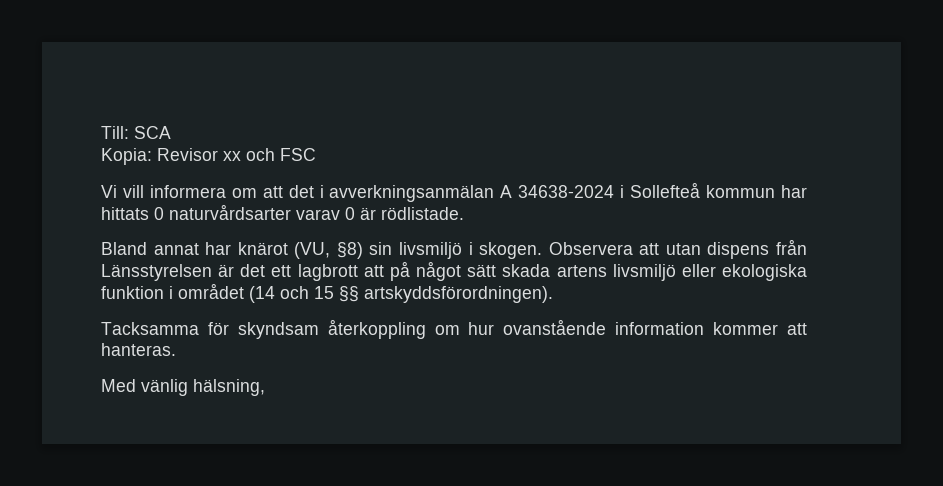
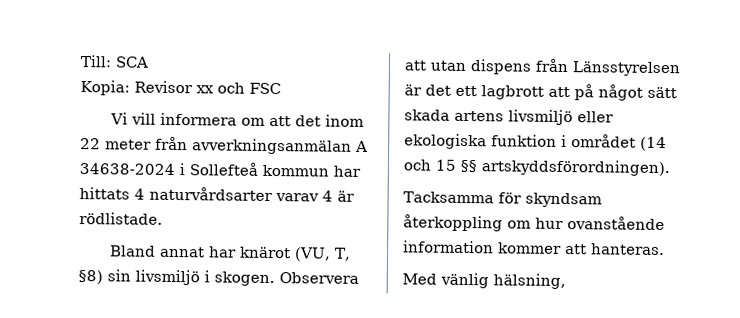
[319,185,324,198] i -> [324,114,364,127] [80,136,188,151] inom 22 meter från
[154,207,164,220] 0 -> [134,188,145,200] 4
[345,207,355,220] 0 -> [322,190,333,202] 4
(331, 250) none -> [333,247,351,261] T,

